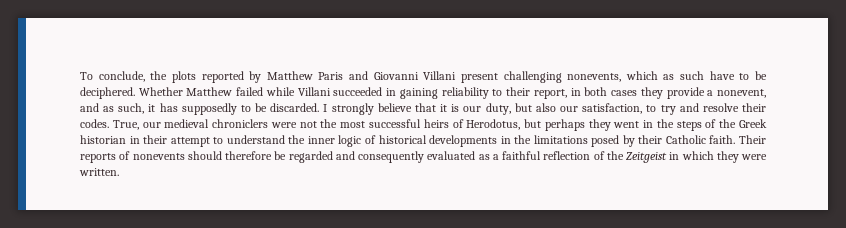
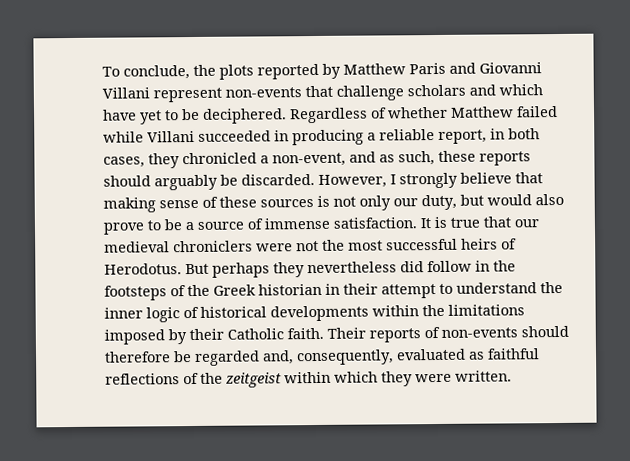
[460,71,768,83] [80,87,183,99] present challenging nonevents, which as such have to be deciphered. Whether -> [153,84,543,103] [103,106,448,125] represent non-events that challenge scholars and which have yet to be deciphered. Regardless of whether
[399,87,766,99] [80,103,251,115] gaining reliability to their report, in both cases they provide a nonevent, and as such, it has supposedly to -> [292,128,540,146] [103,150,531,169] [103,174,218,191] producing a reliable report, in both cases, they chronicled a non-event, and as such, these reports should arguably
(320, 107) none -> [318,174,387,188] However,
[440,103,767,115] [80,119,139,130] it is our duty, but also our satisfaction, to try and resolve their codes. True, -> [103,193,564,213] [103,216,511,235] making sense of these sources is not only our duty, but would also prove to be a source of immense satisfaction. It is true that
[466,119,702,131] Herodotus, but perhaps they went in the steps -> [104,260,516,278] [104,285,167,301] Herodotus. But perhaps they nevertheless did follow in the footsteps
[500,136,511,144] in -> [372,305,419,317] within
[591,135,620,147] posed -> [104,329,165,345] imposed
[132,153,185,160] nonevents -> [441,327,518,338] non-events
[335,151,680,163] and consequently evaluated as a faithful reflection of the Zeitgeist in -> [262,348,540,366] [105,371,331,388] and, consequently, evaluated as faithful reflections of the zeitgeist within

